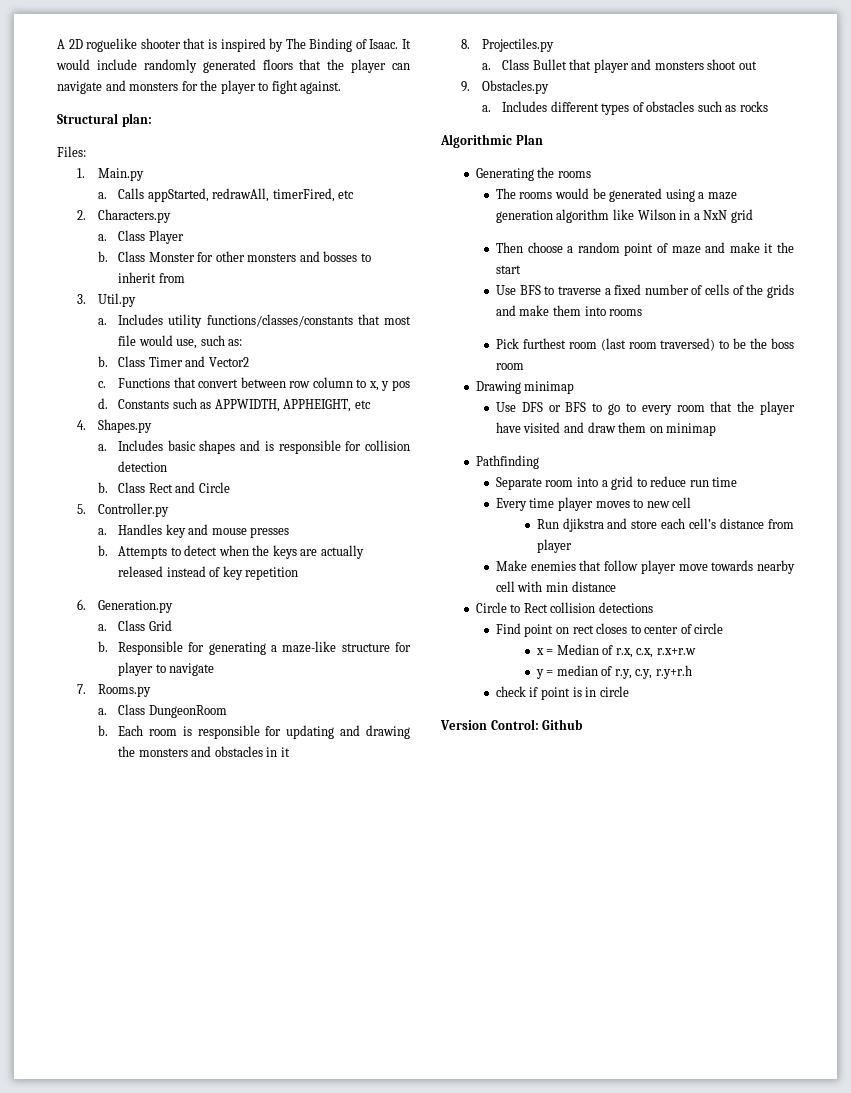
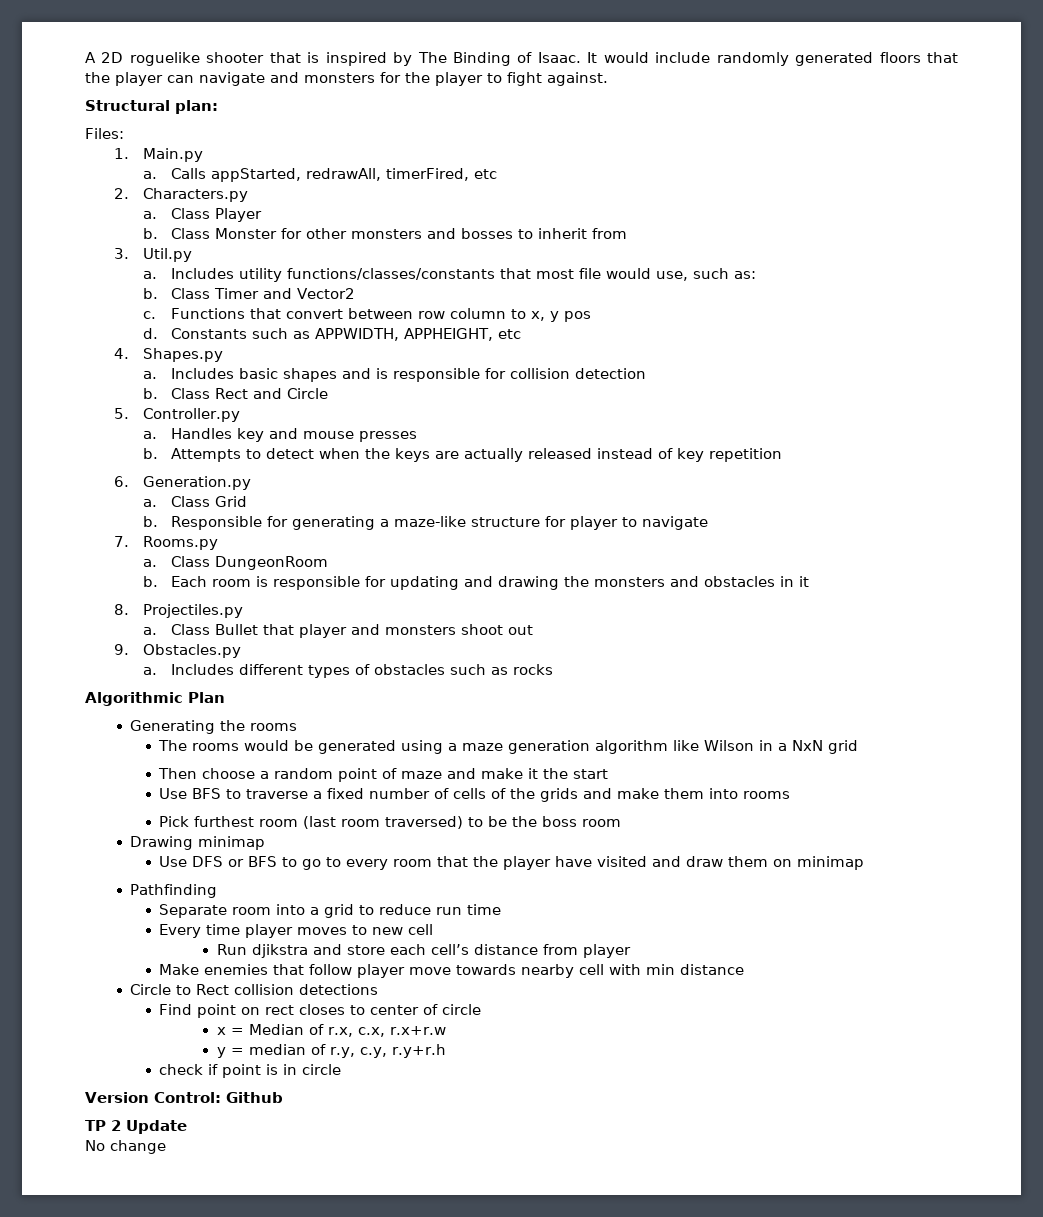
(584, 724) none -> [85,1120,187,1134] [85,1140,166,1154] // TP 2 Update // No change

